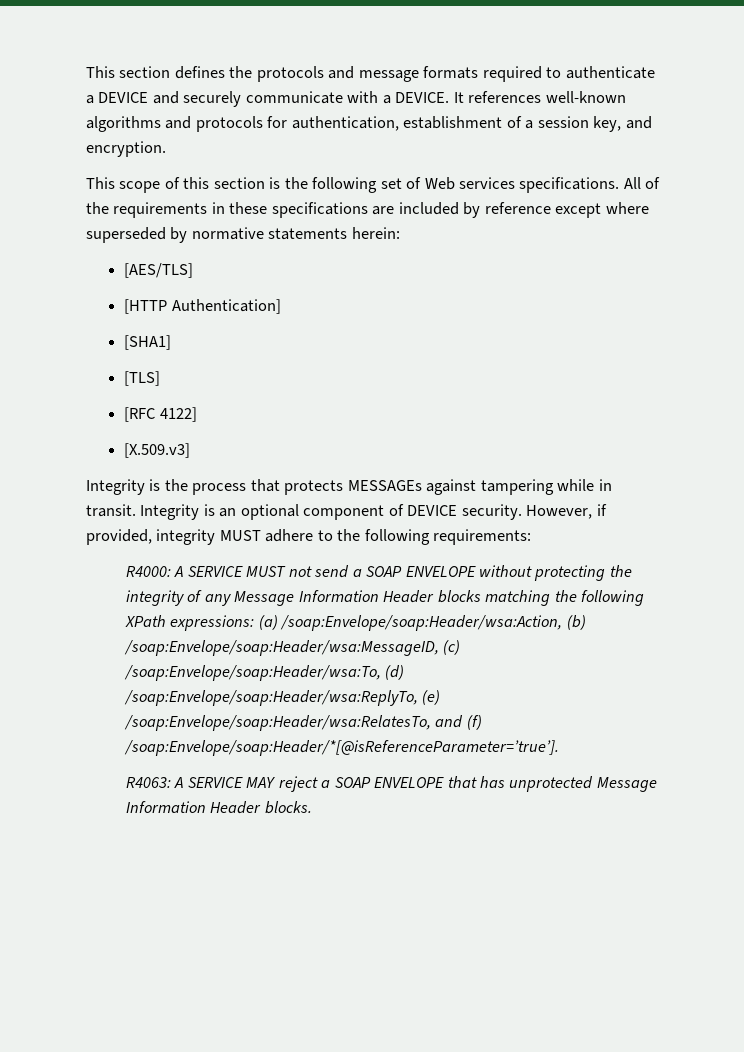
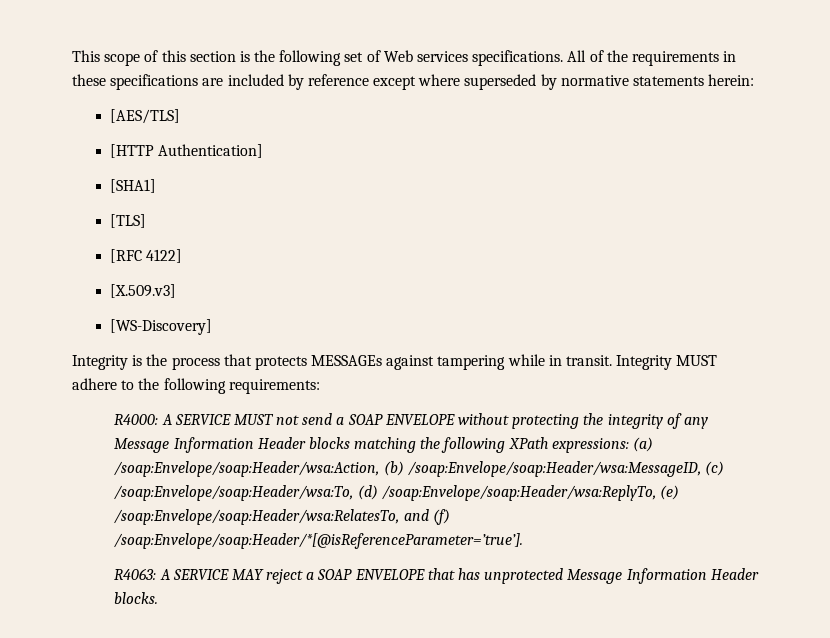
[86,66,655,82] [86,91,626,107] [86,116,652,132] [86,141,166,157] [86,177,115,189] This section defines the protocols and message formats required to authenticate a DEVICE and securely communicate with a DEVICE. It references well-known algorithms and protocols for authentication, establishment of a session key, and encryption. // This -> [72,50,100,62] This
(191, 450) none -> [110,319,213,335] // [WS-Discovery]
[203,504,607,520] [86,529,216,545] is an optional component of DEVICE security. However, if provided, integrity -> (673, 362) none

